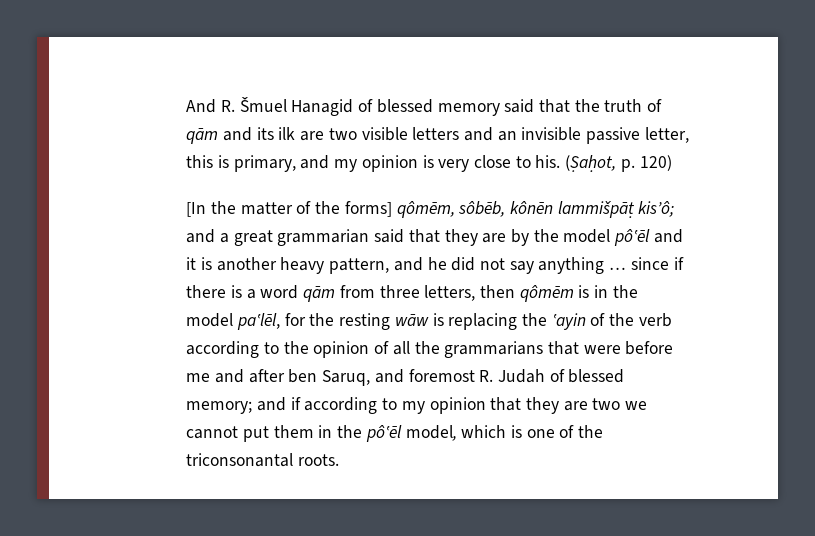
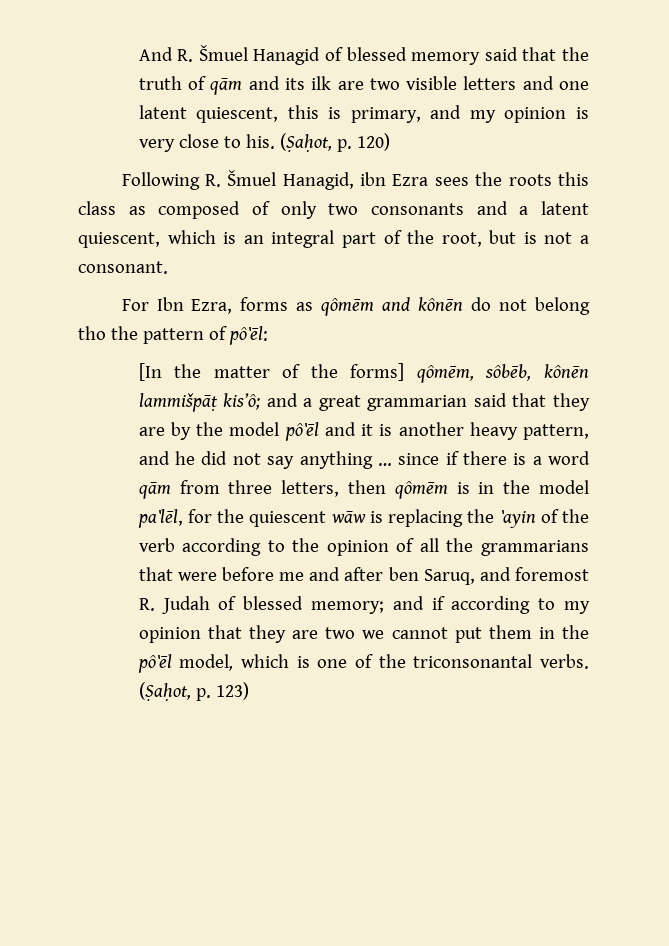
[497,127,689,144] an invisible passive letter, -> [558,81,589,90] [138,105,279,123] one latent quiescent,
(672, 163) none -> [121,170,590,190] [78,201,589,219] [78,230,589,248] [78,261,168,274] [121,297,591,316] [78,326,268,345] // Following R. Šmuel Hanagid, ibn Ezra sees the roots this class as composed of only two consonants and a latent quiescent, which is an integral part of the root, but is not a consonant. // For Ibn Ezra, forms as qômēm and kônēn do not belong tho the pattern of pô‛ēl:
[339,313,391,330] resting -> [249,511,327,527] quiescent
[297,454,339,466] roots. -> [540,654,590,669] [138,682,249,701] verbs. (Ṣaḥot, p. 123)

